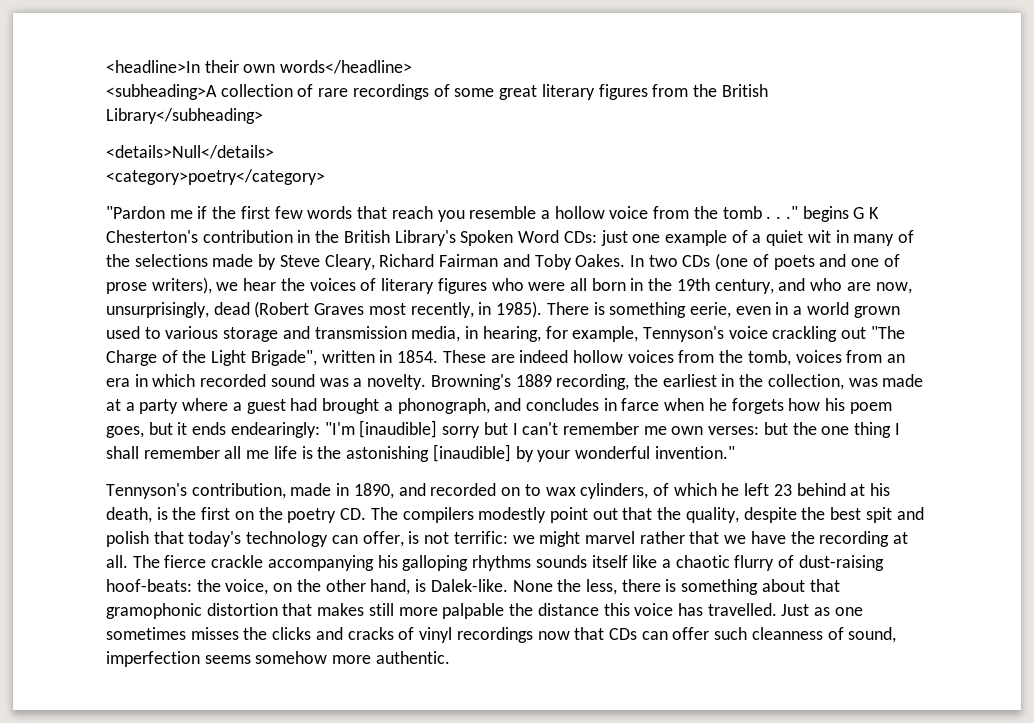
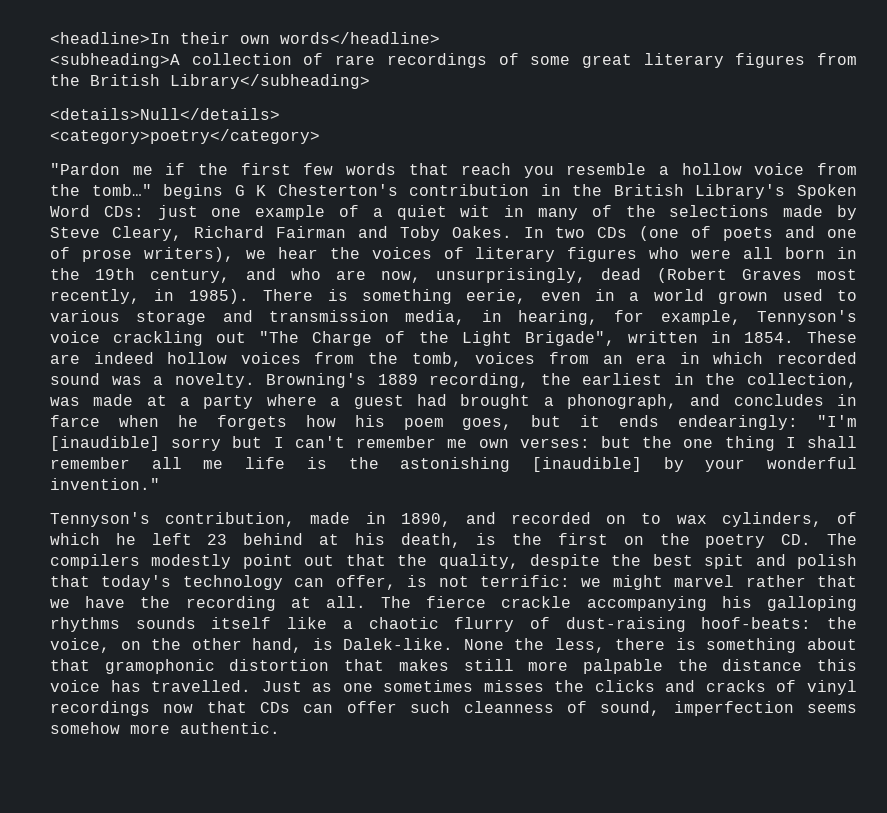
[722,206,798,219] tomb . . ." -> [91,184,152,196] tomb…"

